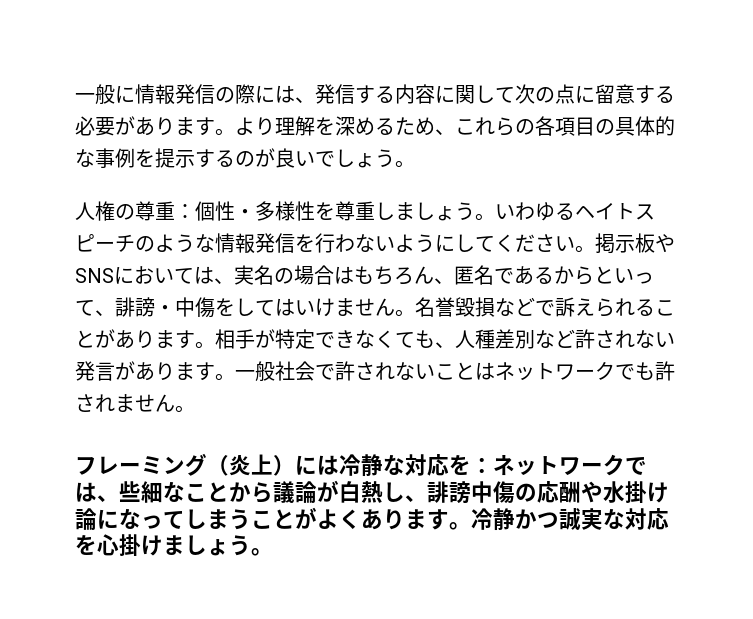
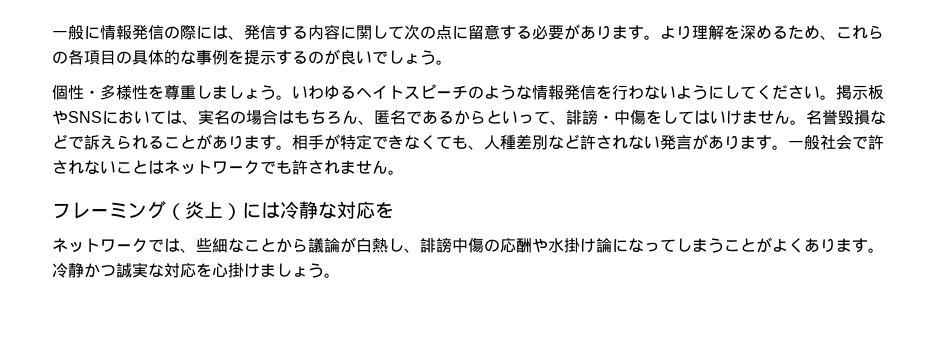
[75,201,195,221] 人権の尊重： -> (452, 62) none
[471,457,493,473] ： -> (394, 210) //

